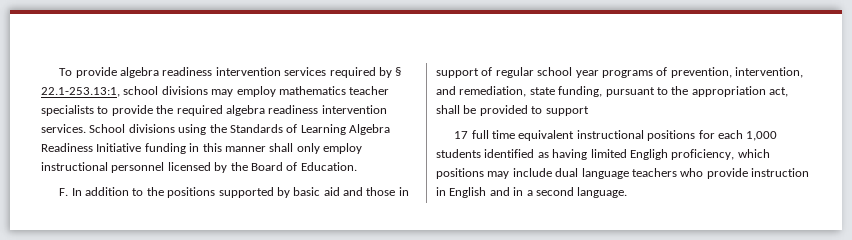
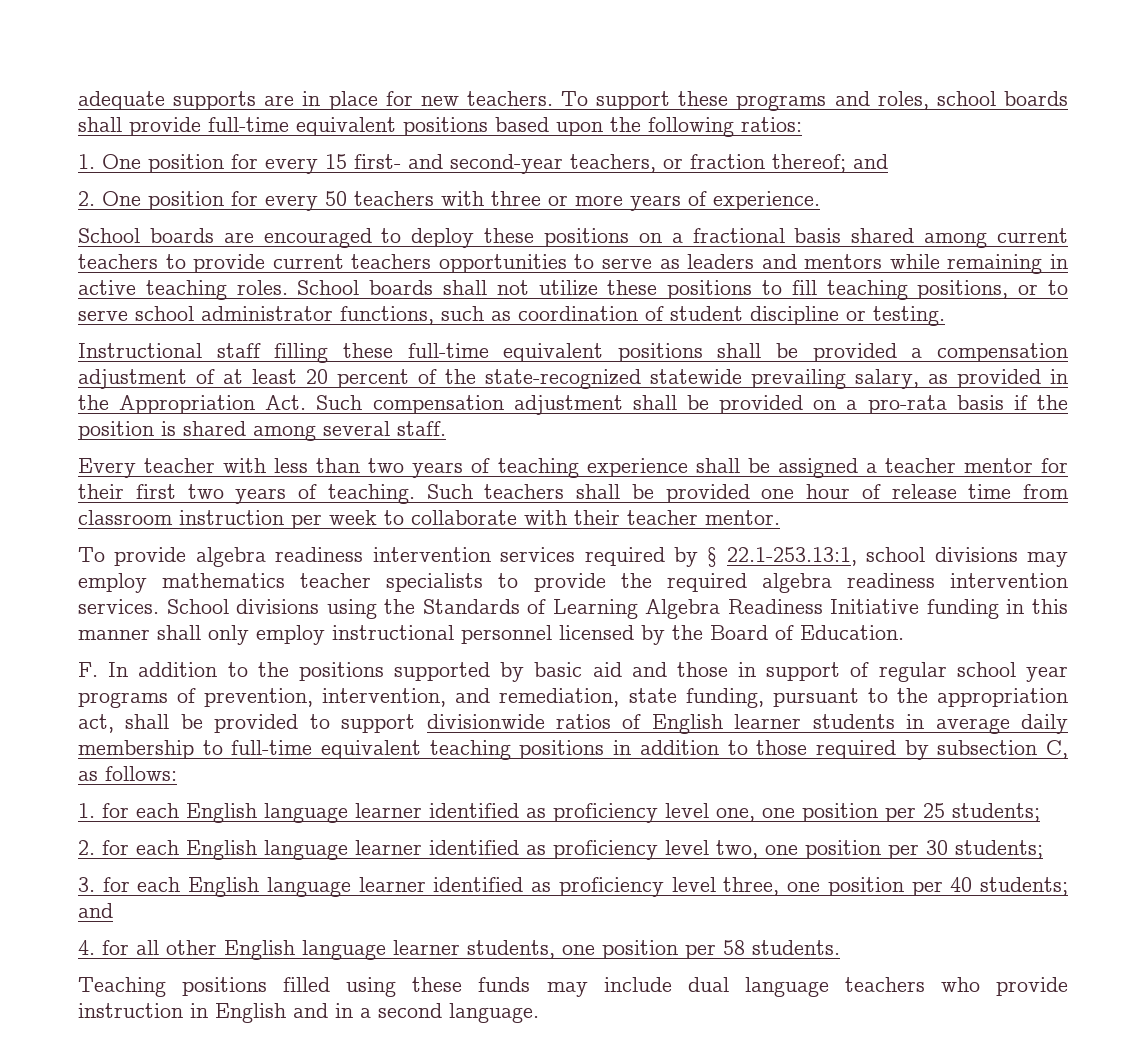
(59, 72) none -> [78,91,1068,111] [78,117,802,137] [78,154,888,174] [78,191,820,211] [78,228,1068,248] [78,254,1068,274] [78,280,1068,300] [78,306,945,326] [78,343,1068,363] [78,369,1068,389] [78,395,1068,415] [78,421,446,441] [78,458,1068,478] [78,484,1069,504] [78,510,780,529] adequate supports are in place for new teachers. To support these programs and roles, school boards shall provide full-time equivalent positions based upon the following ratios: // 1. One position for every 15 first- and second-year teachers, or fraction thereof; and // 2. One position for every 50 teachers with three or more years of experience. // School boards are encouraged to deploy these positions on a fractional basis shared among current teachers to provide current teachers opportunities to serve as leaders and mentors while remaining in active teaching roles. School boards shall not utilize these positions to fill teaching positions, or to serve school administrator functions, such as coordination of student discipline or testing. // Instructional staff filling these full-time equivalent positions shall be provided a compensation adjustment of at least 20 percent of the state-recognized statewide prevailing salary, as provided in the Appropriation Act. Such compensation adjustment shall be provided on a pro-rata basis if the position is shared among several staff. // Every teacher with less than two years of teaching experience shall be assigned a teacher mentor for their first two years of teaching. Such teachers shall be provided one hour of release time from classroom instruction per week to collaborate with their teacher mentor. //
[454,130,778,141] [436,149,770,160] [436,168,484,179] // 17 full time equivalent instructional positions for each 1,000 students identified as having limited Engligh proficiency, which positions -> [426,714,1068,734] [78,740,1069,760] [78,766,177,781] [78,803,1040,823] [78,840,1043,860] [78,877,1068,897] [78,903,113,918] [78,940,840,960] [78,977,531,997] divisionwide ratios of English learner students in average daily membership to full-time equivalent teaching positions in addition to those required by subsection C, as follows: // 1. for each English language learner identified as proficiency level one, one position per 25 students; // 2. for each English language learner identified as proficiency level two, one position per 30 students; // 3. for each English language learner identified as proficiency level three, one position per 40 students; and // 4. for all other English language learner students, one position per 58 students. // Teaching positions filled using these funds

